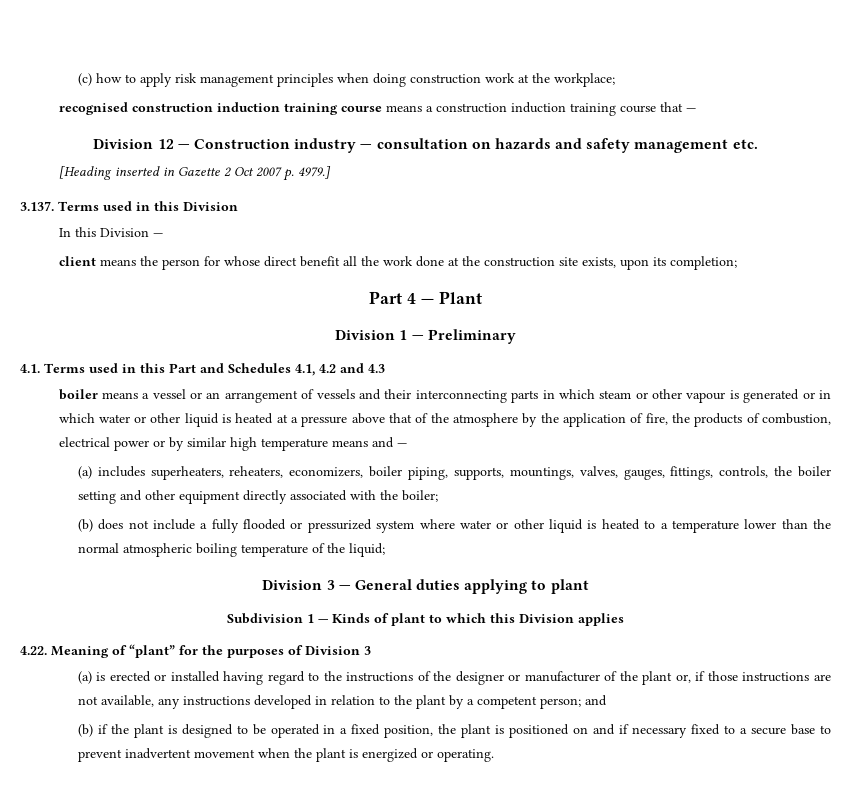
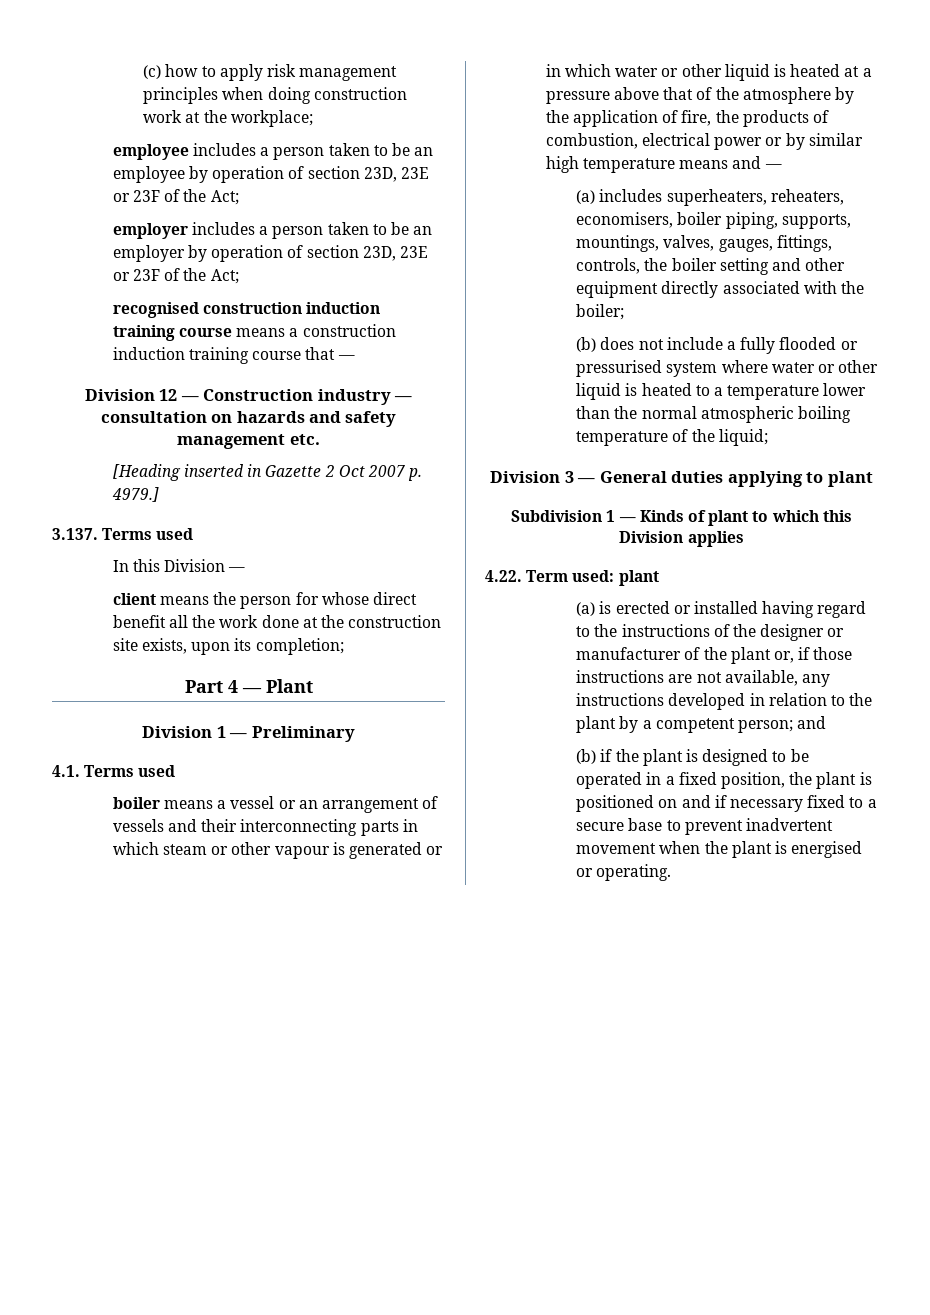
(615, 80) none -> [112,143,434,160] [112,166,429,183] [112,189,239,205] [112,222,433,239] [112,245,428,262] [112,268,239,284] // employee includes a person taken to be an employee by operation of section 23D, 23E or 23F of the Act; // employer includes a person taken to be an employer by operation of section 23D, 23E or 23F of the Act;
[136,201,238,211] in this Division -> (194, 534) none
[122,363,385,376] in this Part and Schedules 4.1, 4.2 and 4.3 -> (176, 771) none
[289,467,364,478] economizers, -> [576,212,674,228] economisers,
[307,519,372,533] pressurized -> [576,360,663,377] pressurised
[51,644,371,658] Meaning of “plant” for the purposes of Division 3 -> [526,570,659,586] Term used: plant
[361,748,418,762] energized -> [791,841,863,858] energised

